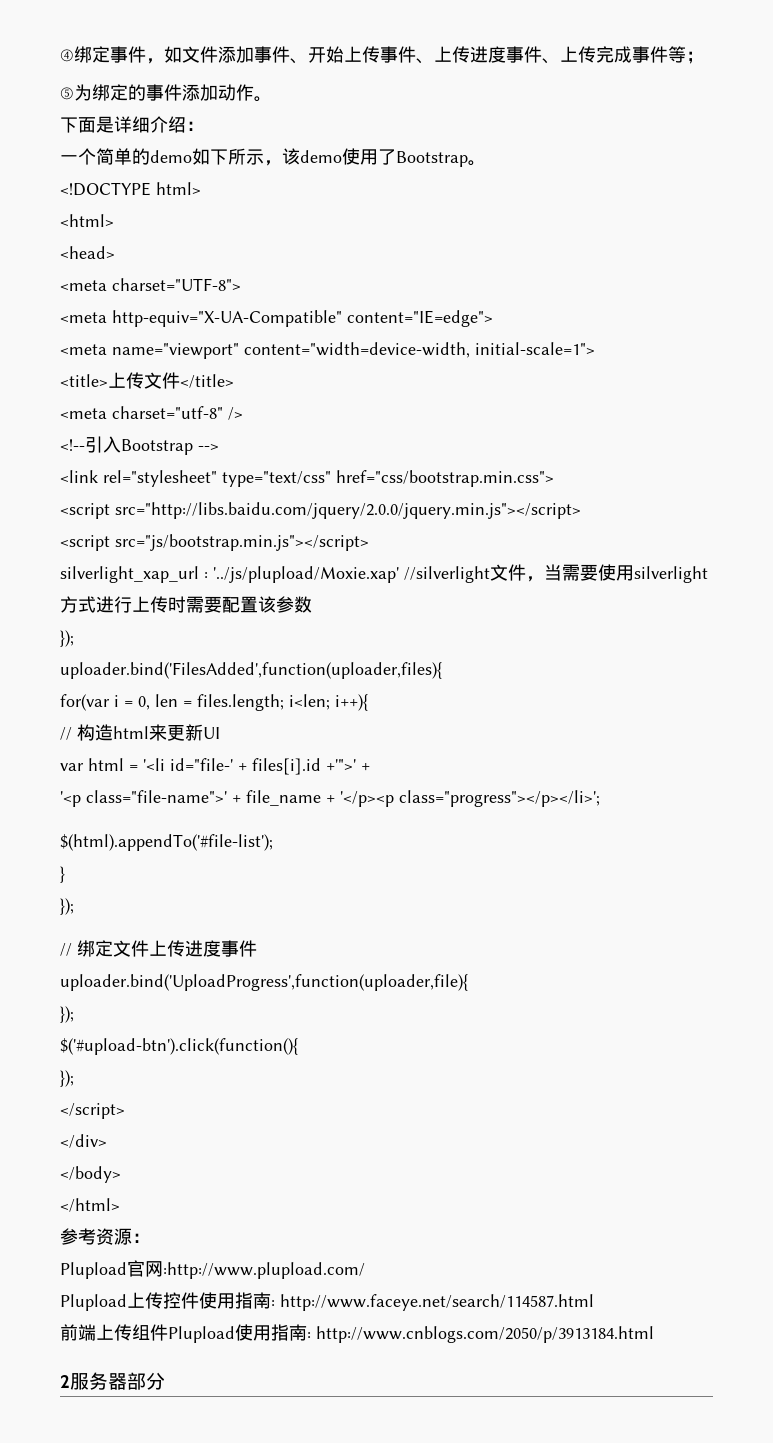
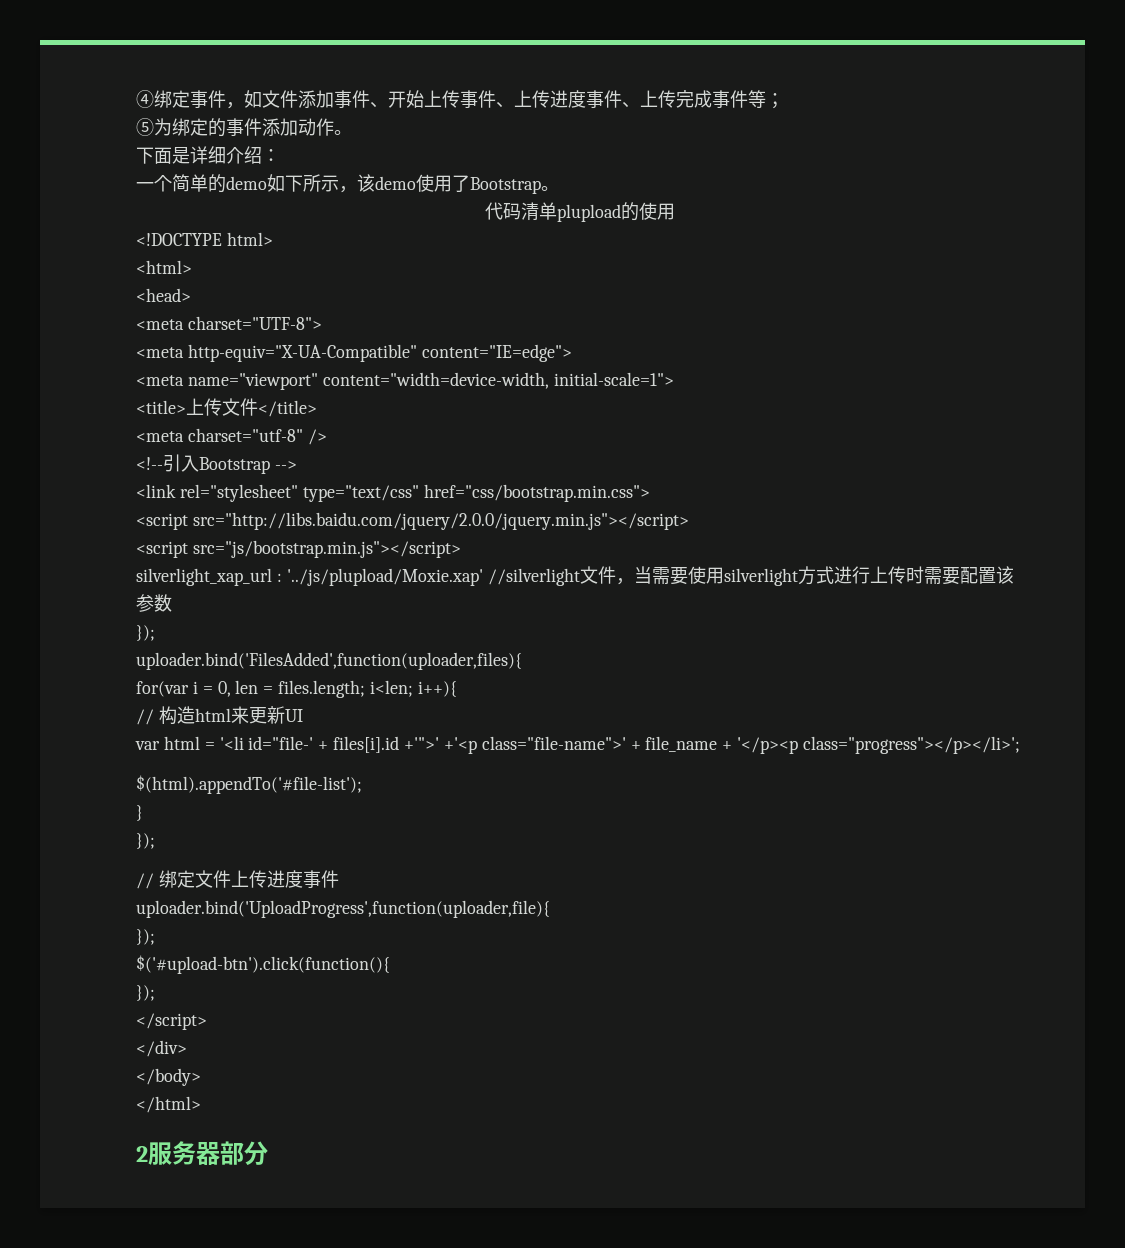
(486, 163) none -> [485,202,675,222] // 代码清单plupload的使用
[361,763,370,771] [60,791,81,807] + // '<p -> [443,737,477,754] +'<p
[60,1228,150,1245] [60,1260,365,1279] [60,1292,594,1311] [60,1324,654,1343] // 参考资源： // Plupload官网:http://www.plupload.com/ // Plupload上传控件使用指南: http://www.faceye.net/search/114587.html // 前端上传组件Plupload使用指南: http://www.cnblogs.com/2050/p/3913184.html -> (201, 1104) none

